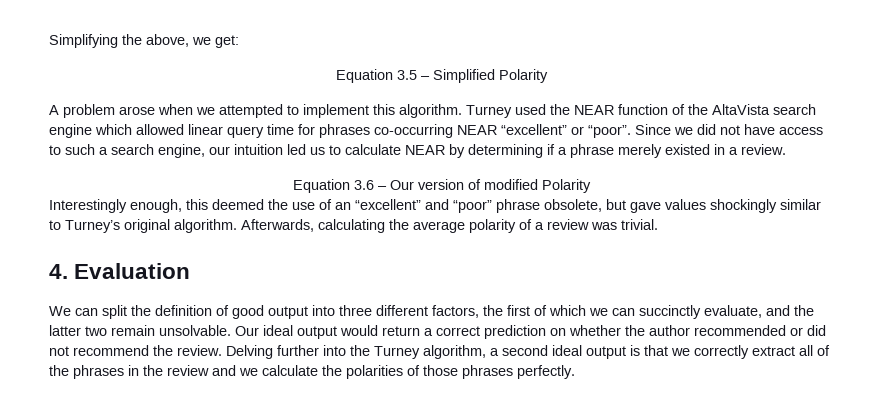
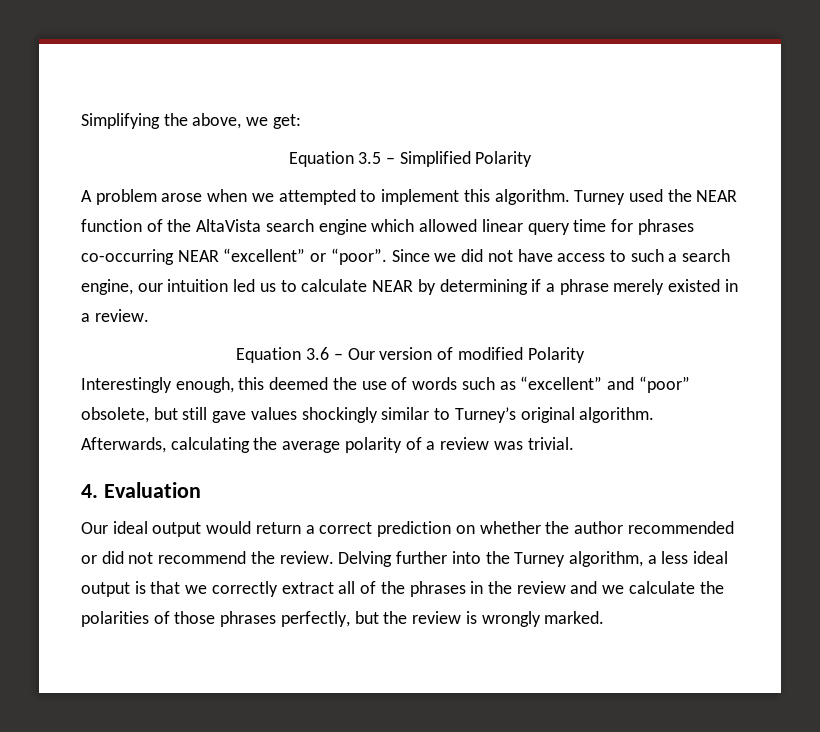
[335,202,351,210] an -> [412,377,516,390] words such as
[496,199,540,213] phrase -> (690, 384) none
(626, 204) none -> [182,407,208,420] still
[49,305,814,319] [49,325,231,336] We can split the definition of good output into three different factors, the first of which we can succinctly evaluate, and the latter two remain unsolvable. -> (201, 490) none
[502,345,548,356] second -> [661,551,689,564] less
[517,365,575,379] perfectly. -> [280,611,605,627] perfectly, but the review is wrongly marked.

